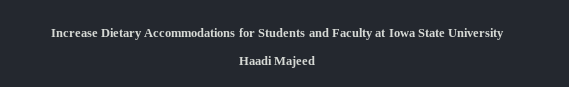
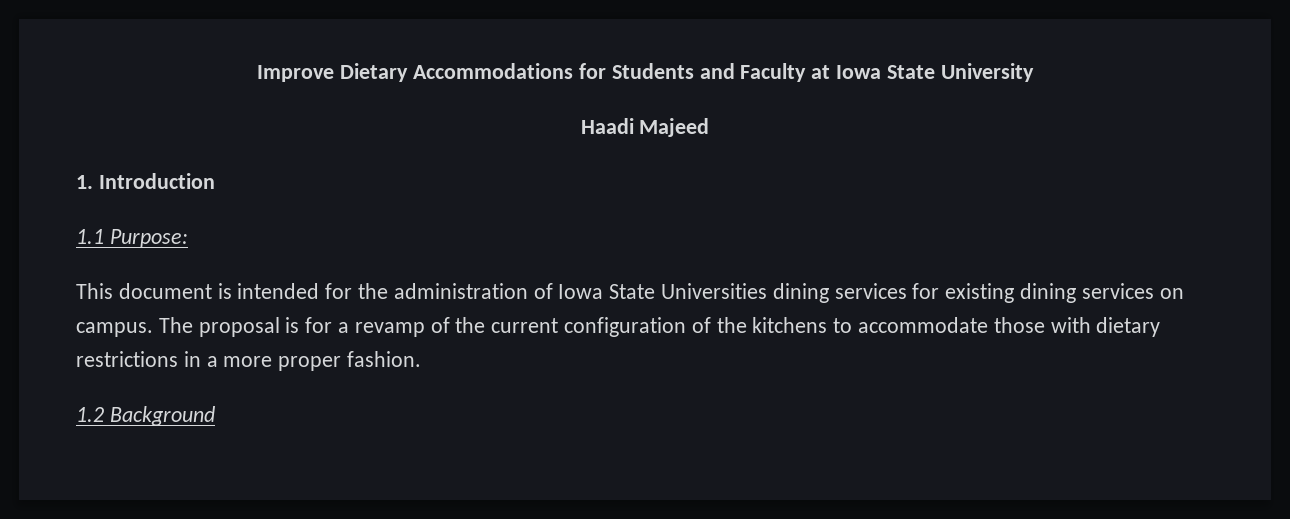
[50,29,98,37] Increase -> [257,65,335,82] Improve
(316, 62) none -> [76,173,215,189] [76,229,188,248] [76,283,1184,303] [76,317,1161,337] [76,351,422,371] [76,406,215,426] // 1. Introduction // 1.1 Purpose: // This document is intended for the administration of Iowa State Universities dining services for existing dining services on campus. The proposal is for a revamp of the current configuration of the kitchens to accommodate those with dietary restrictions in a more proper fashion. // 1.2 Background

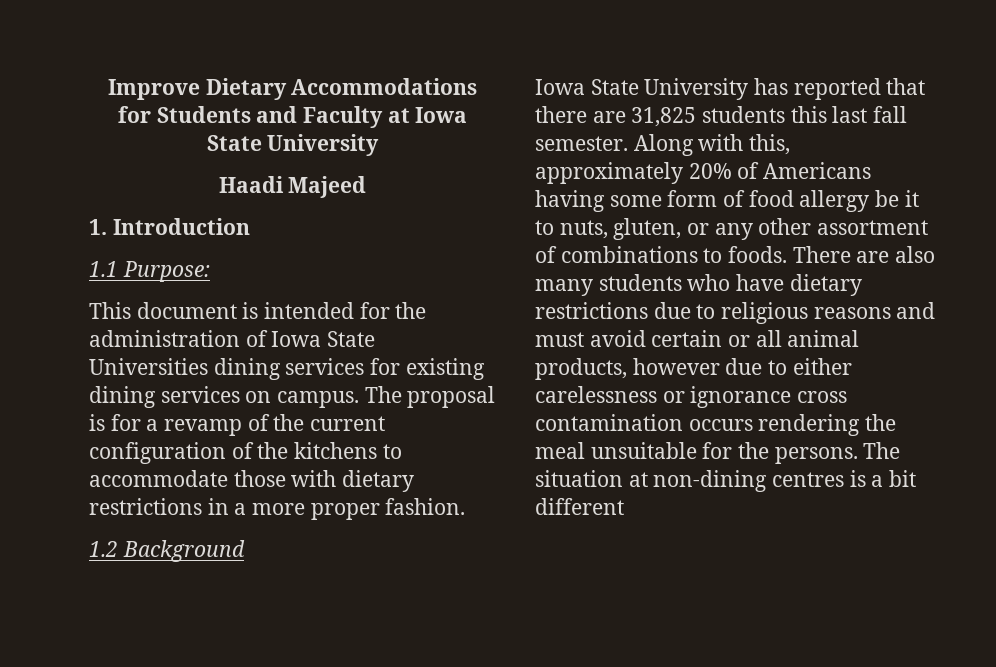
(215, 416) none -> [535,78,926,100] [535,106,908,127] [535,134,791,156] [535,162,872,184] [535,190,919,212] [535,218,929,240] [535,246,936,263] [535,274,862,296] [535,302,936,324] [535,330,860,347] [535,358,852,380] [535,386,848,408] [535,414,897,436] [535,442,901,464] [535,470,917,492] [535,498,624,515] // Iowa State University has reported that there are 31,825 students this last fall semester. Along with this, approximately 20% of Americans having some form of food allergy be it to nuts, gluten, or any other assortment of combinations to foods. There are also many students who have dietary restrictions due to religious reasons and must avoid certain or all animal products, however due to either carelessness or ignorance cross contamination occurs rendering the meal unsuitable for the persons. The situation at non-dining centres is a bit different

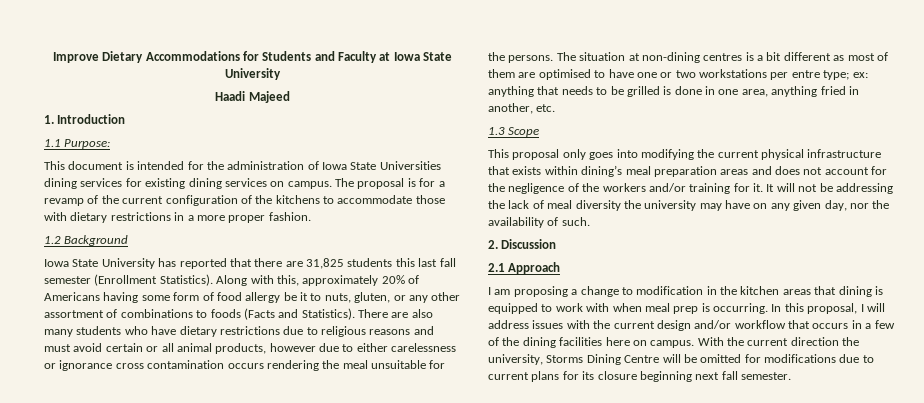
[535,136,628,151] semester. -> [44,274,213,286] semester (Enrollment Statistics).
[728,246,788,263] foods. -> [210,308,355,320] foods (Facts and Statistics).
(624, 506) none -> [833,52,888,61] [488,69,868,80] [488,86,859,97] [488,103,556,114] [488,127,540,137] [488,149,882,160] [488,165,888,177] [488,183,893,194] [488,200,890,211] [488,217,590,228] [488,239,557,249] [488,262,561,274] [488,286,883,297] [488,303,885,314] [488,320,895,331] [488,337,860,348] [488,354,874,365] [488,371,791,382] as most of them are optimised to have one or two workstations per entre type; ex: anything that needs to be grilled is done in one area, anything fried in another, etc. // 1.3 Scope // This proposal only goes into modifying the current physical infrastructure that exists within dining’s meal preparation areas and does not account for the negligence of the workers and/or training for it. It will not be addressing the lack of meal diversity the university may have on any given day, nor the availability of such. // 2. Discussion // 2.1 Approach // I am proposing a change to modification in the kitchen areas that dining is equipped to work with when meal prep is occurring. In this proposal, I will address issues with the current design and/or workflow that occurs in a few of the dining facilities here on campus. With the current direction the university, Storms Dining Centre will be omitted for modifications due to current plans for its closure beginning next fall semester.

